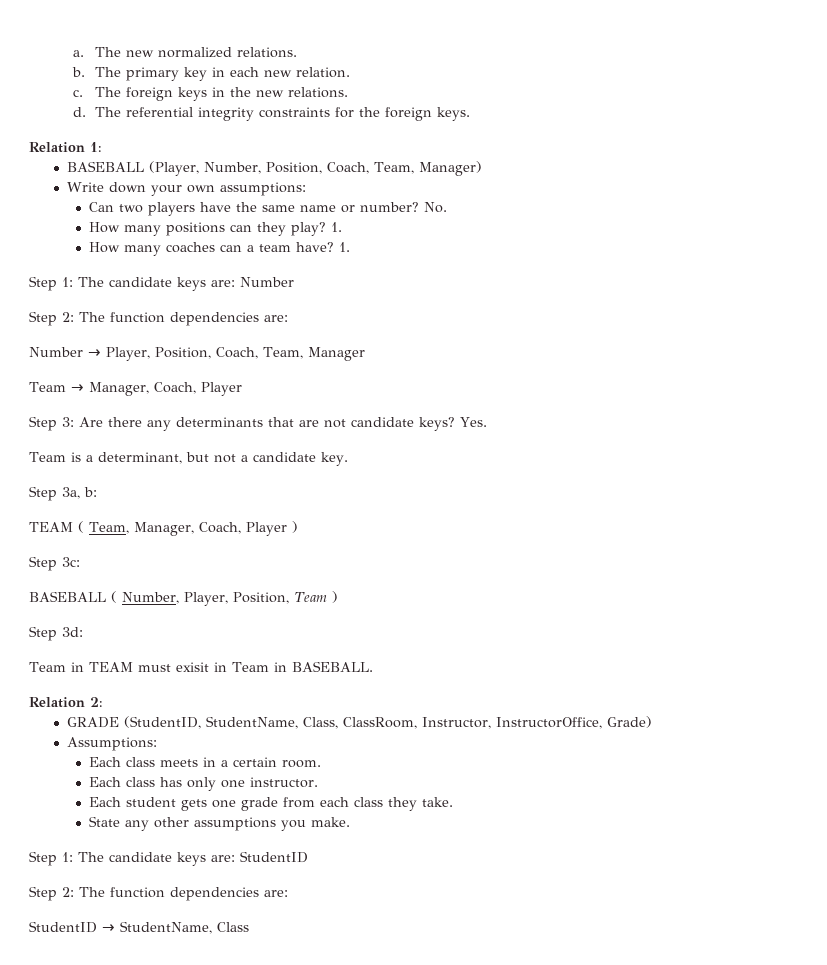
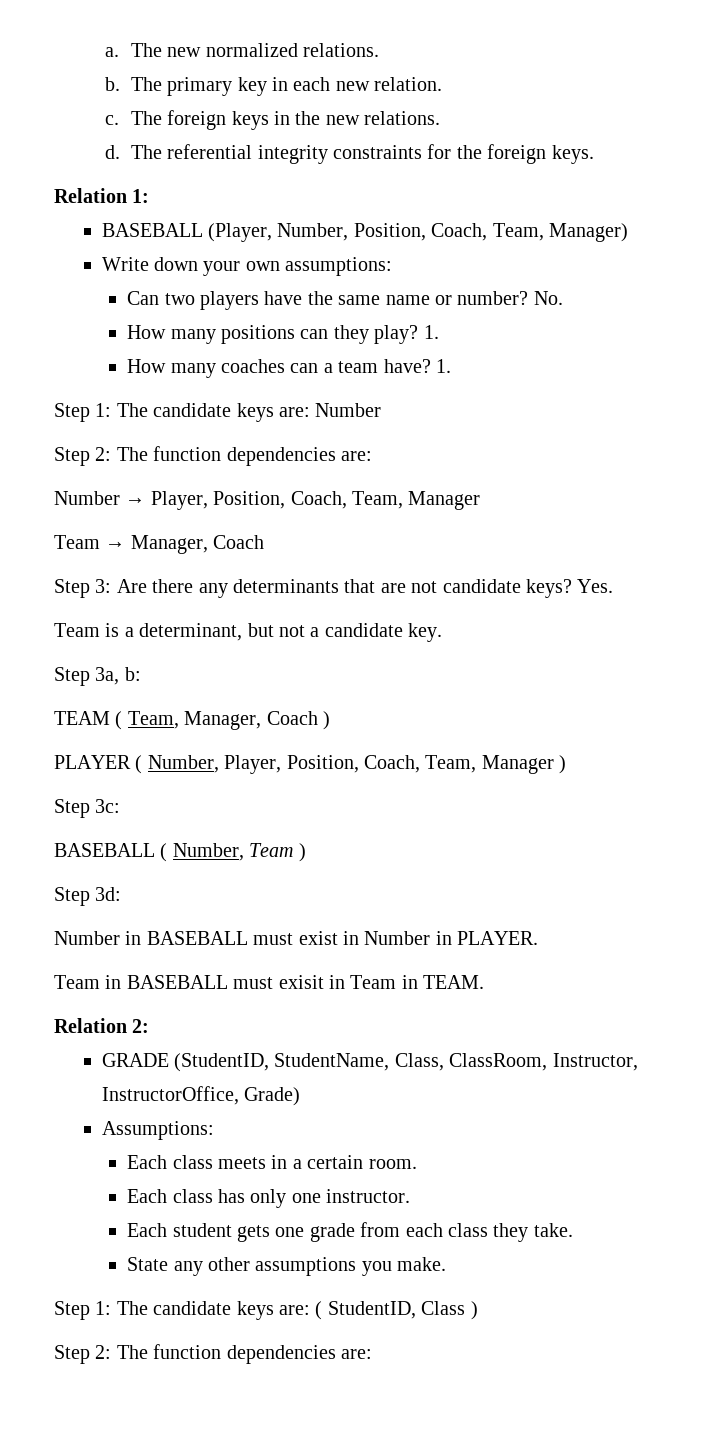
[153,382,242,396] Coach, Player -> [213,535,265,549] Coach
[198,522,287,536] Coach, Player -> [266,711,330,730] [54,755,554,774] Coach ) // PLAYER ( Number, Player, Position, Coach, Team, Manager
[184,592,289,606] Player, Position, -> (244, 852) none
[29,662,133,672] // Team in TEAM -> [54,931,539,945] [54,975,228,989] // Number in BASEBALL must exist in Number in PLAYER. // Team in BASEBALL
[291,661,373,672] BASEBALL. -> [423,975,485,989] TEAM.
[240,851,308,863] [29,886,288,901] [29,921,249,934] StudentID // Step 2: The function dependencies are: // StudentID → StudentName, Class -> [315,1301,478,1320] [54,1344,372,1364] ( StudentID, Class ) // Step 2: The function dependencies are:

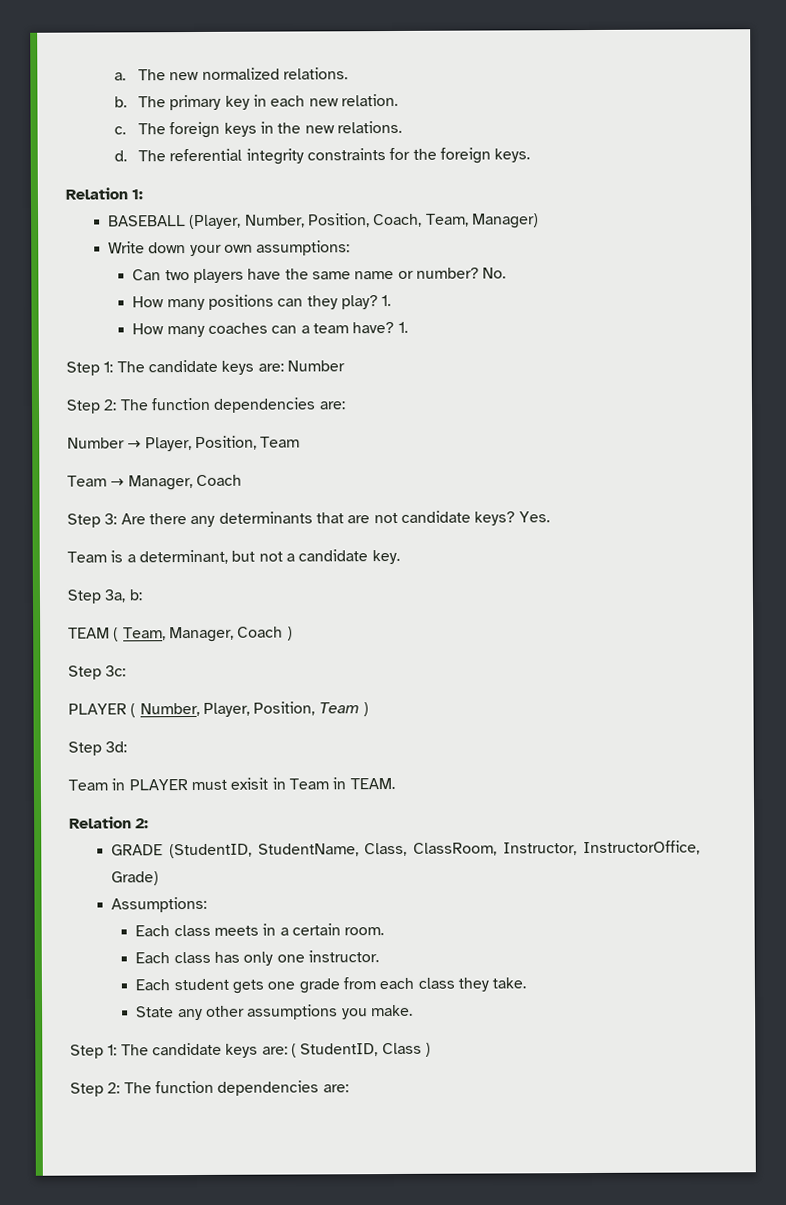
[290,491,481,510] Coach, Team, Manager -> [260,436,301,448] Team
(330, 720) none -> [68,665,127,680] // Step 3c:
[364,755,567,774] [54,799,121,818] [54,843,306,862] [54,887,122,906] [54,931,539,945] [54,975,228,989] Coach, Team, Manager ) // Step 3c: // BASEBALL ( Number, Team ) // Step 3d: // Number in BASEBALL must exist in Number in PLAYER. // Team in BASEBALL -> [318,702,369,717] [68,741,128,756] [68,778,188,791] Team ) // Step 3d: // Team in PLAYER

